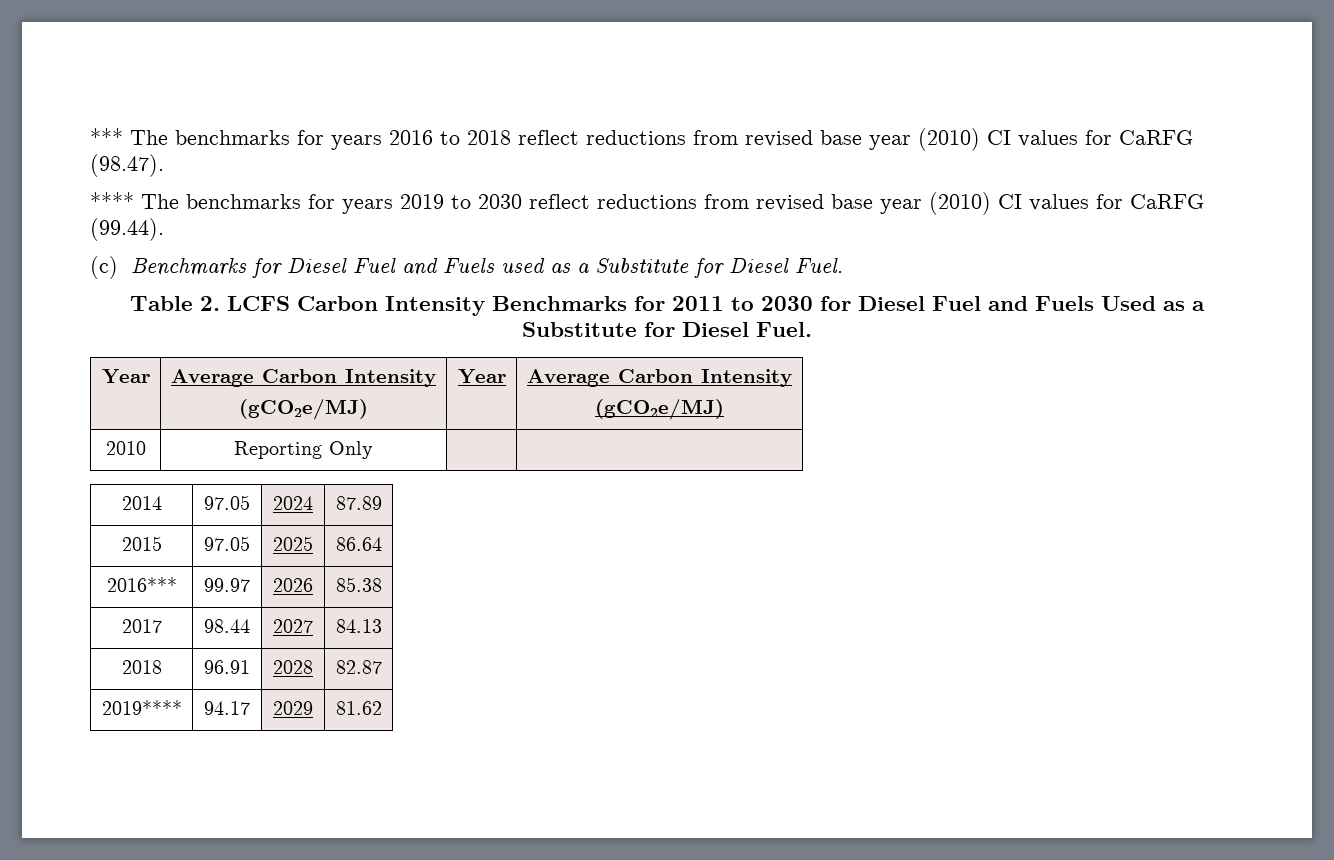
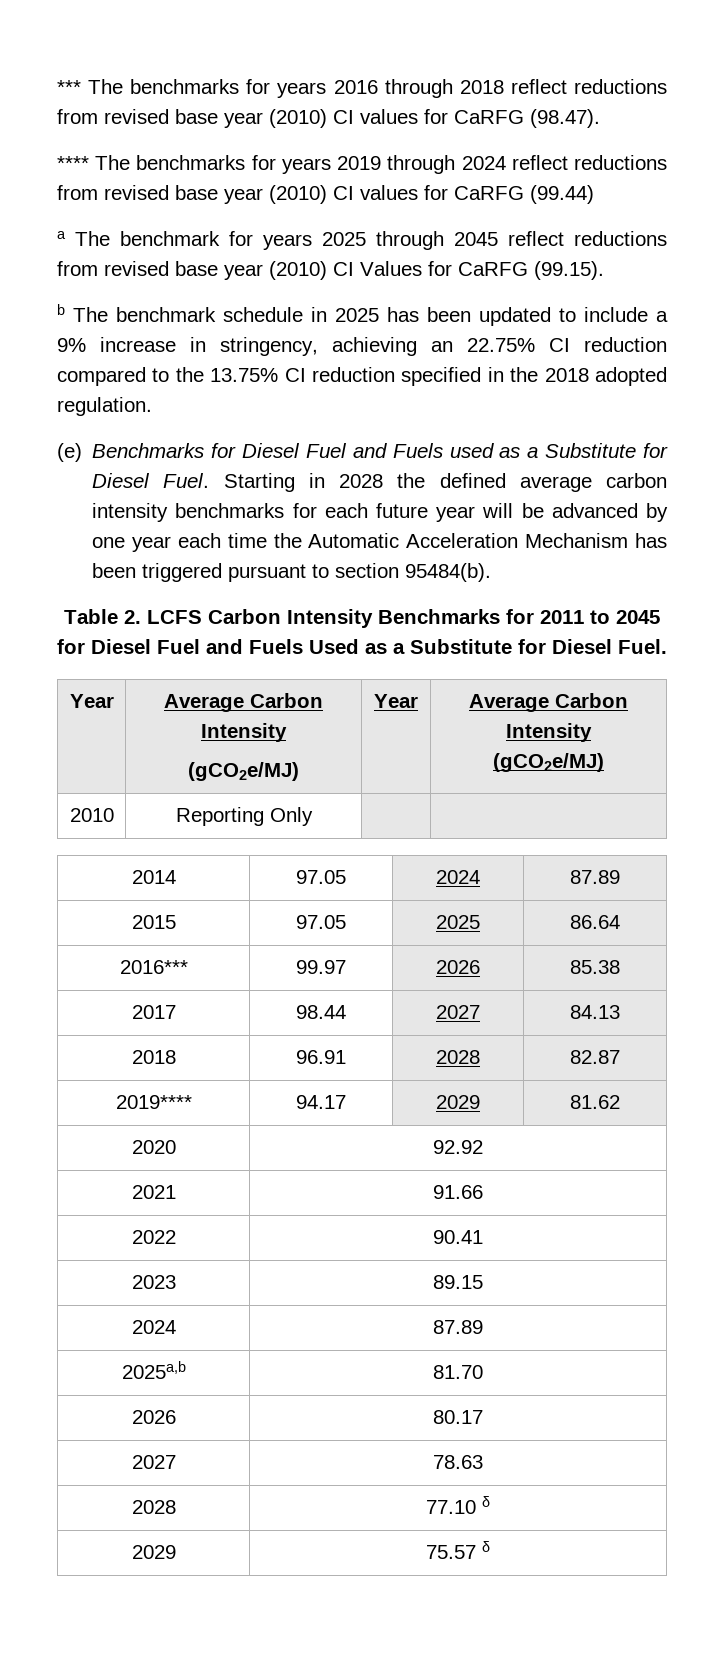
[440,131,460,145] to -> [384,79,453,98] through
[451,194,522,209] to 2030 -> [387,155,506,174] through 2024
[90,218,164,241] [90,256,118,279] (99.44). // (c) -> [530,185,594,204] [57,231,667,250] [57,261,604,280] [57,304,668,326] [57,337,667,356] [57,367,667,386] [57,397,152,416] [57,443,82,462] (99.44) // a The benchmark for years 2025 through 2045 reflect reductions from revised base year (2010) CI Values for CaRFG (99.15). // b The benchmark schedule in 2025 has been updated to include a 9% increase in stringency, achieving an 22.75% CI reduction compared to the 13.75% CI reduction specified in the 2018 adopted regulation. // (e)
(844, 266) none -> [223,473,667,492] [92,503,669,522] [92,533,667,552] [92,563,492,582] Starting in 2028 the defined average carbon intensity benchmarks for each future year will be advanced by one year each time the Automatic Acceleration Mechanism has been triggered pursuant to section 95484(b).
[761,296,813,311] 2030 -> [616,610,660,624] 2045
(382, 708) none -> [131,1140,176,1154] [433,1140,483,1154] [131,1185,176,1199] [433,1185,483,1199] [131,1230,176,1244] [433,1230,483,1244] [131,1275,176,1289] [433,1275,483,1289] [131,1320,176,1334] [433,1320,483,1334] [121,1361,186,1379] [433,1365,483,1379] [131,1410,176,1424] [433,1410,483,1424] [131,1455,176,1469] [433,1455,483,1469] [131,1500,176,1514] [426,1496,490,1514] [131,1545,176,1559] [426,1541,490,1559] // 2020 | 92.92 // 2021 | 91.66 // 2022 | 90.41 // 2023 | 89.15 // 2024 | 87.89 // 2025a,b | 81.70 // 2026 | 80.17 // 2027 | 78.63 // 2028 | 77.10 δ // 2029 | 75.57 δ

